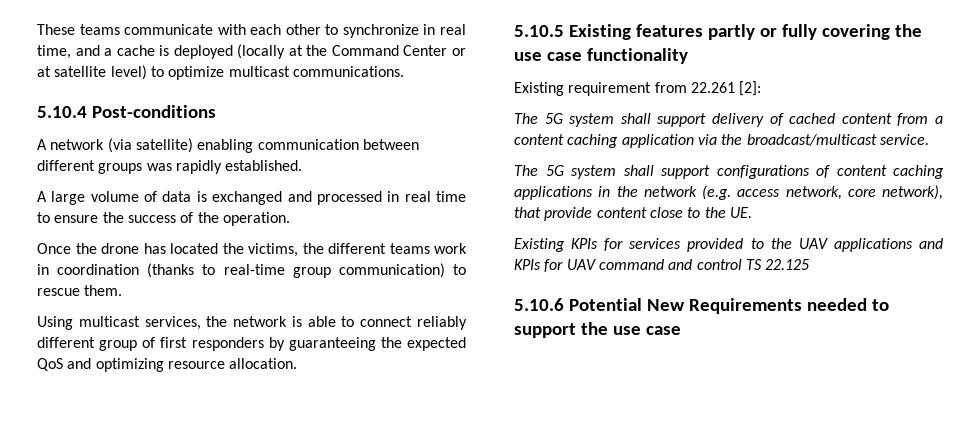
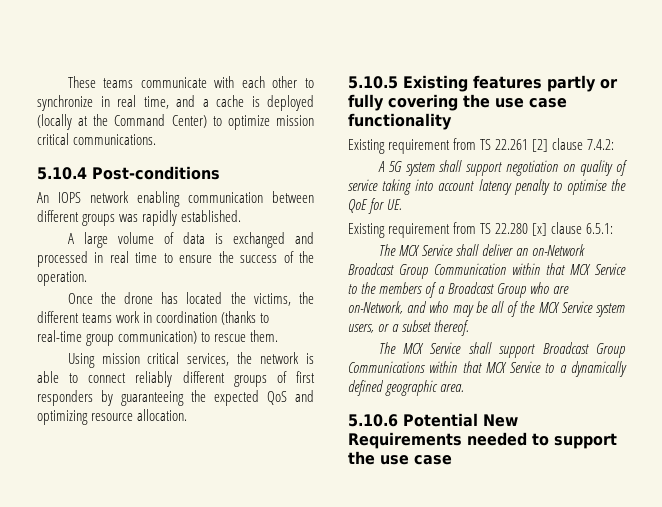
[403,45,467,56] [37,65,290,80] Center or at satellite level) to optimize multicast -> [171,115,314,130] [37,133,69,145] Center) to optimize mission critical
[37,138,193,153] A network (via satellite) -> [37,191,129,203] An IOPS network
[78,316,140,327] multicast -> [101,352,180,364] mission critical
[99,340,138,351] group -> [233,375,267,387] groups
[690,81,762,96] [514,113,944,127] [514,134,929,148] [514,165,944,179] [514,185,943,200] [514,207,752,221] [514,238,943,252] [514,259,810,272] 22.261 [2]: // The 5G system shall support delivery of cached content from a content caching application via the broadcast/multicast service. // The 5G system shall support configurations of content caching applications in the network (e.g. access network, core network), that provide content close to the UE. // Existing KPIs for services provided to the UAV applications and KPIs for UAV command and control TS 22.125 -> [480,138,615,152] [377,160,628,176] [348,179,626,195] [348,198,403,214] [348,222,614,238] [378,244,585,256] [348,263,626,279] [348,282,570,298] [348,301,625,317] [348,320,470,336] [378,342,625,358] [348,361,627,377] [348,380,465,396] TS 22.261 [2] clause 7.4.2: // A 5G system shall support negotiation on quality of service taking into account latency penalty to optimise the QoE for UE. // Existing requirement from TS 22.280 [x] clause 6.5.1: // The MCX Service shall deliver an on-Network Broadcast Group Communication within that MCX Service to the members of a Broadcast Group who are on-Network, and who may be all of the MCX Service system users, or a subset thereof. // The MCX Service shall support Broadcast Group Communications within that MCX Service to a dynamically defined geographic area.

